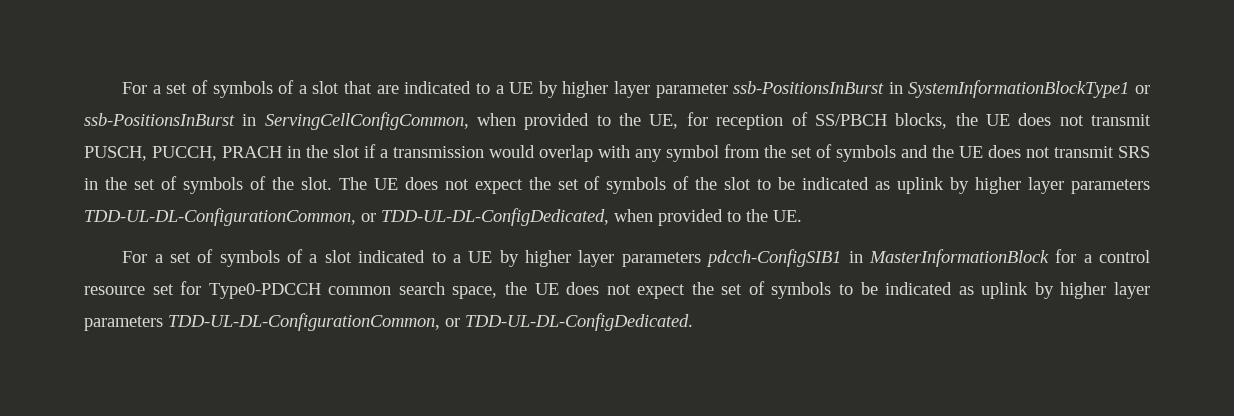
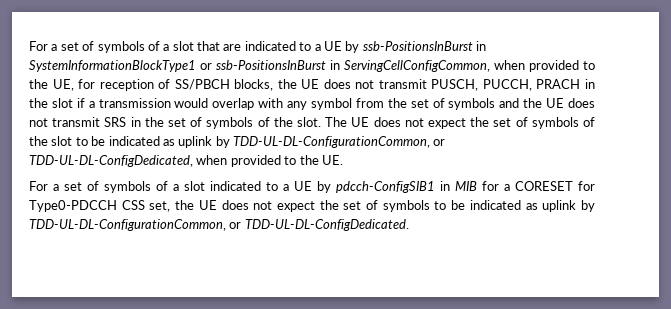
[562,81,728,98] higher layer parameter -> (360, 47) none
[975,177,1150,194] higher layer parameters -> (230, 142) none
[525,250,701,267] higher layer parameters -> (331, 187) none
[868,249,1049,267] MasterInformationBlock -> [455,181,477,191] MIB
[1099,250,1150,263] [84,281,498,299] control resource set for Type0-PDCCH common search space, -> [515,181,595,191] [29,200,171,212] CORESET for Type0-PDCCH CSS set,
[1060,282,1151,299] [84,316,163,331] higher layer parameters -> (595, 206) none

